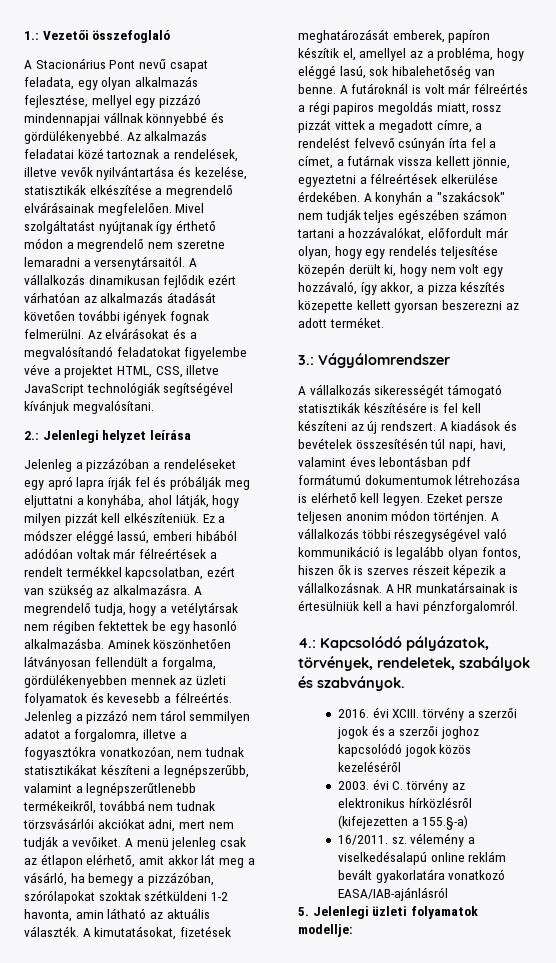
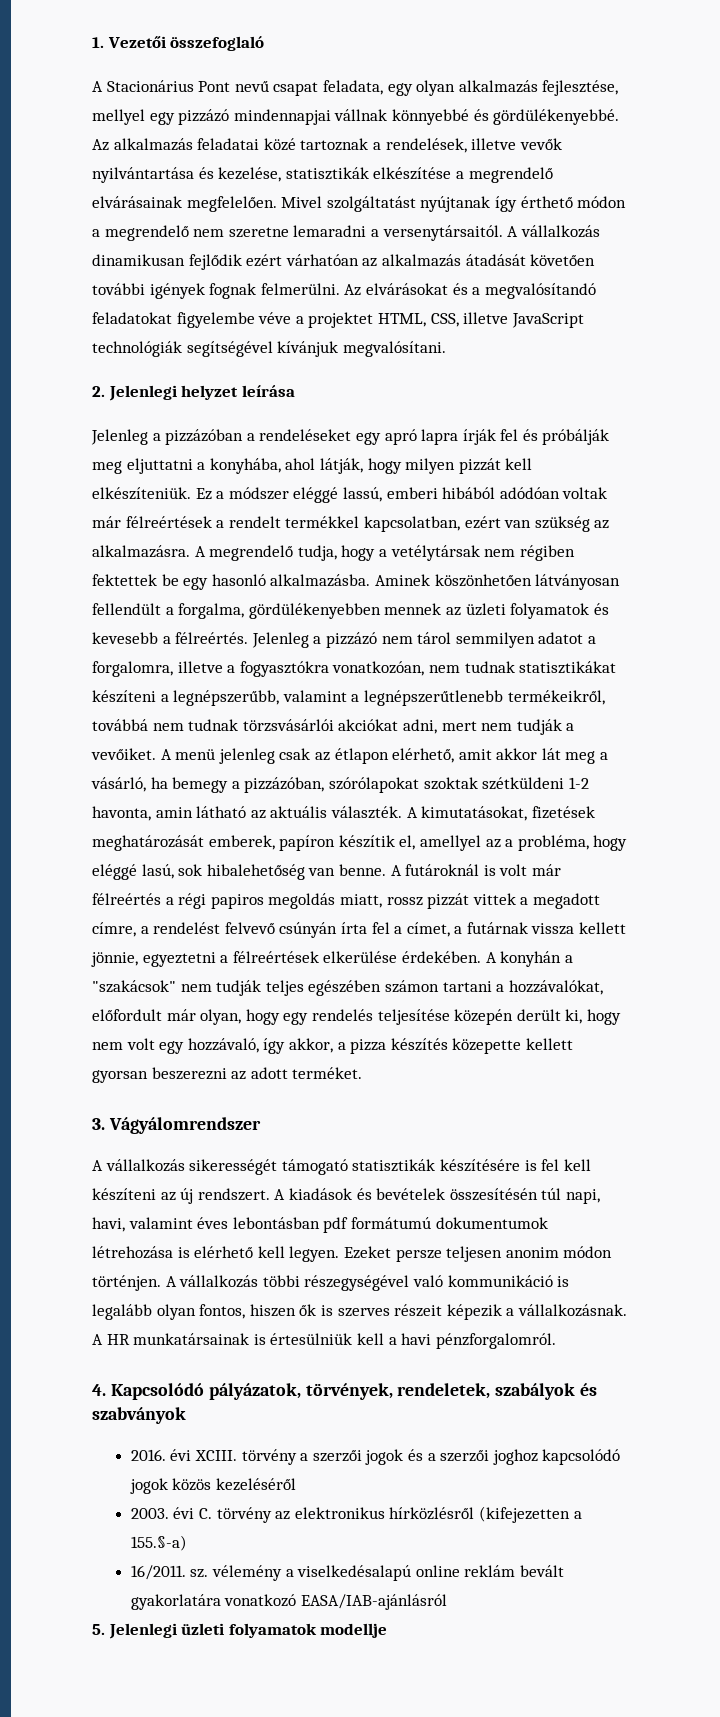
[24,31,39,40] 1.: -> [92,37,104,48] 1.
[24,431,39,440] 2.: -> [92,386,105,397] 2.
[298,355,314,365] 3.: -> [92,1118,105,1130] 3.
[298,638,316,648] 4.: -> [92,1384,106,1396] 4.
[317,676,405,691] szabványok. -> [92,1407,186,1424] szabványok
[298,924,353,937] modellje: -> [320,1623,388,1638] modellje

